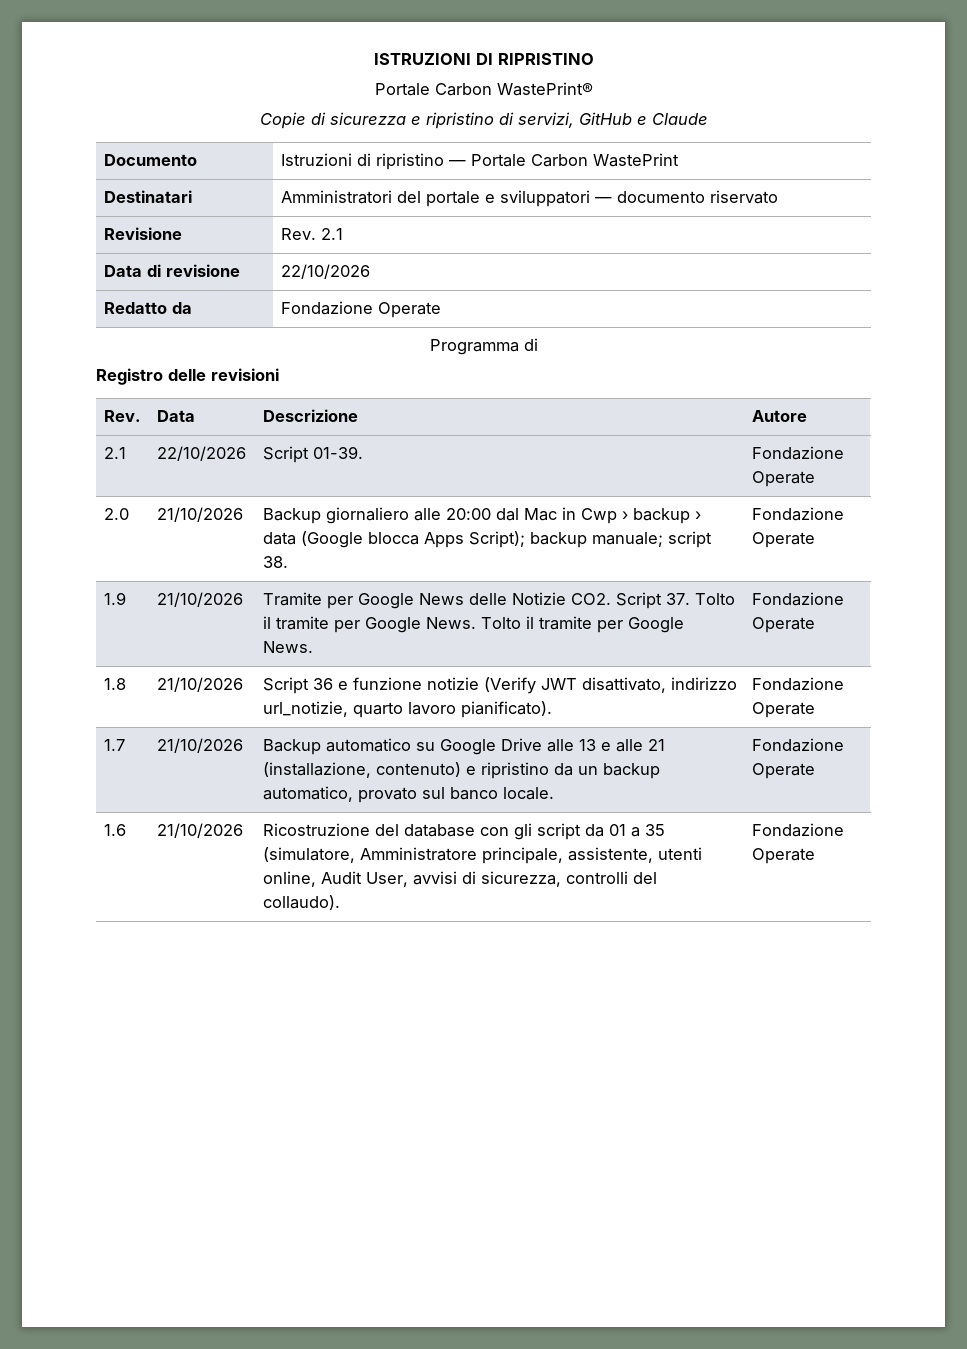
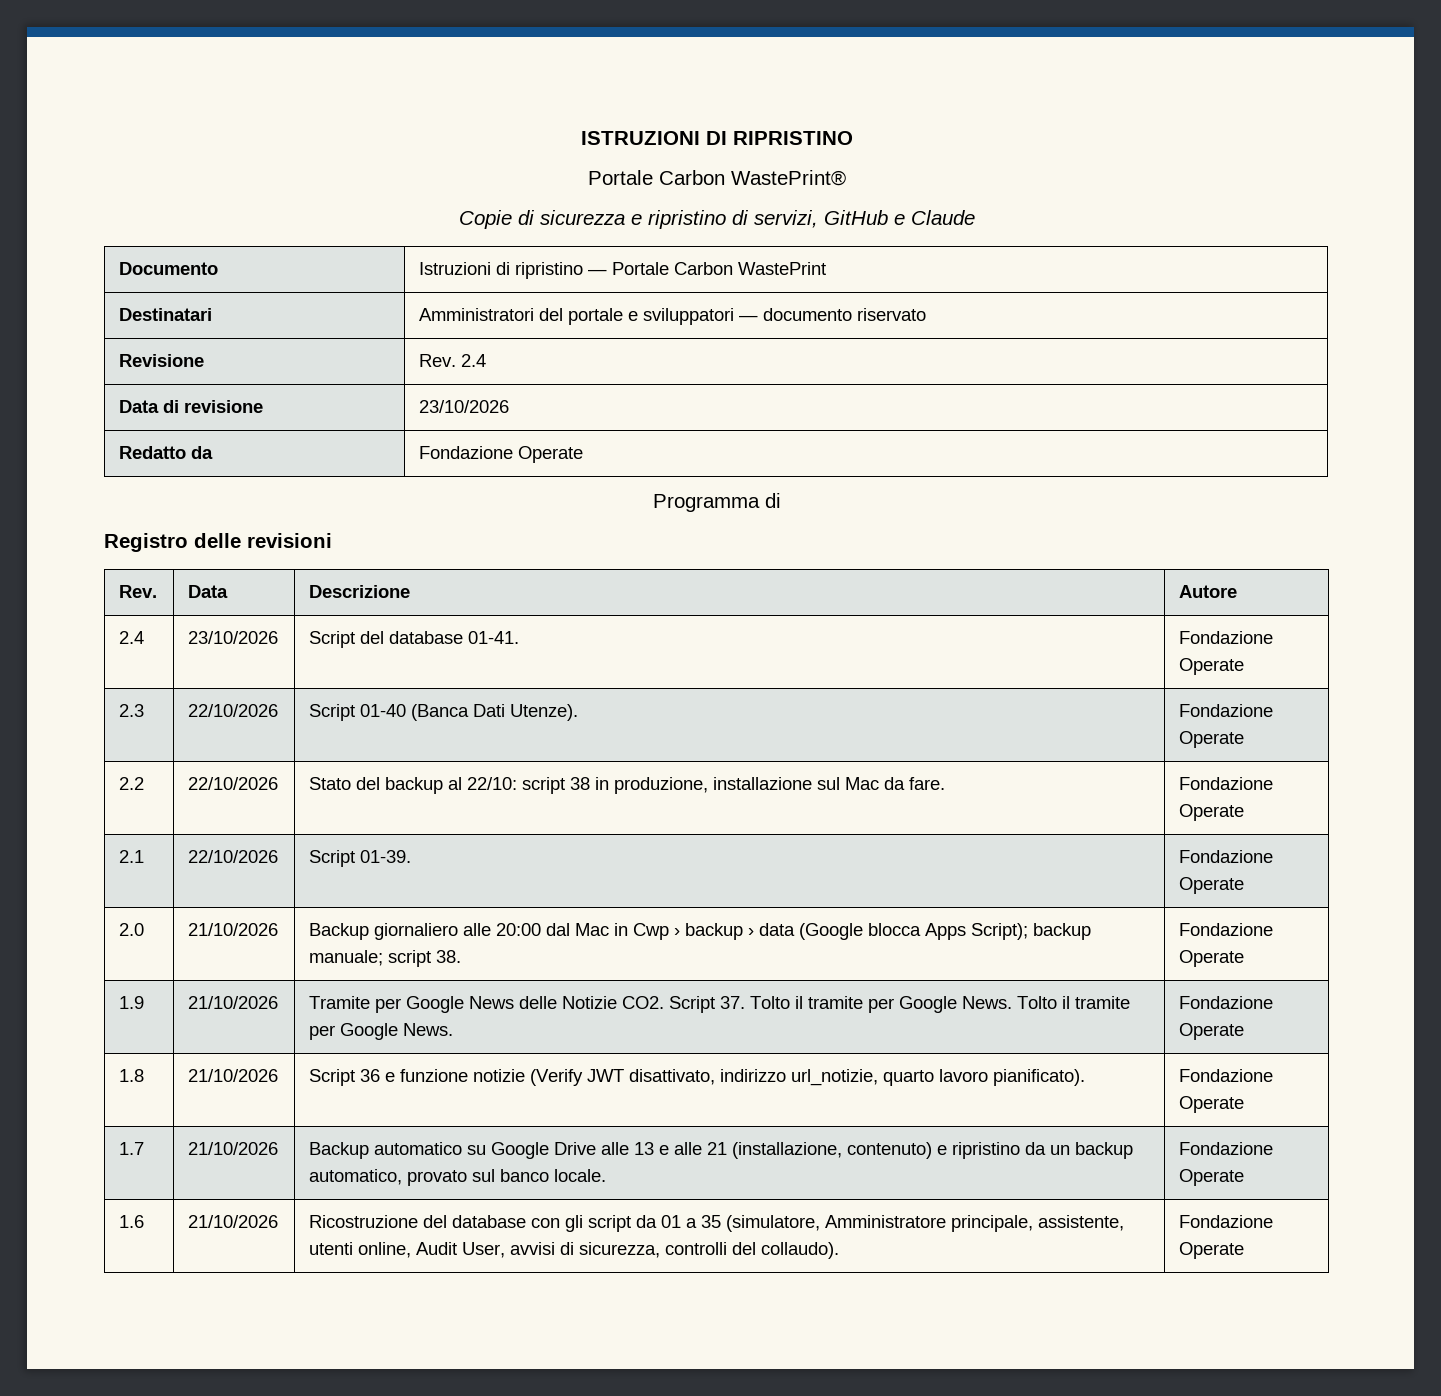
[320,228,343,240] 2.1 -> [461,354,487,367] 2.4
[280,264,370,279] 22/10/2026 -> [419,400,510,413] 23/10/2026
(807, 416) none -> [119,631,145,644] [188,631,279,644] [309,631,520,648] [1179,631,1274,644] [1179,658,1245,675] [119,704,145,717] [188,704,279,717] [309,704,579,721] [1179,704,1274,717] [1179,731,1245,748] [119,777,145,790] [188,777,279,790] [309,777,946,794] [1179,777,1274,790] [1179,804,1245,821] // 2.4 | 23/10/2026 | Script del database 01-41. | Fondazione Operate // 2.3 | 22/10/2026 | Script 01-40 (Banca Dati Utenze). | Fondazione Operate // 2.2 | 22/10/2026 | Stato del backup al 22/10: script 38 in produzione, installazione sul Mac da fare. | Fondazione Operate

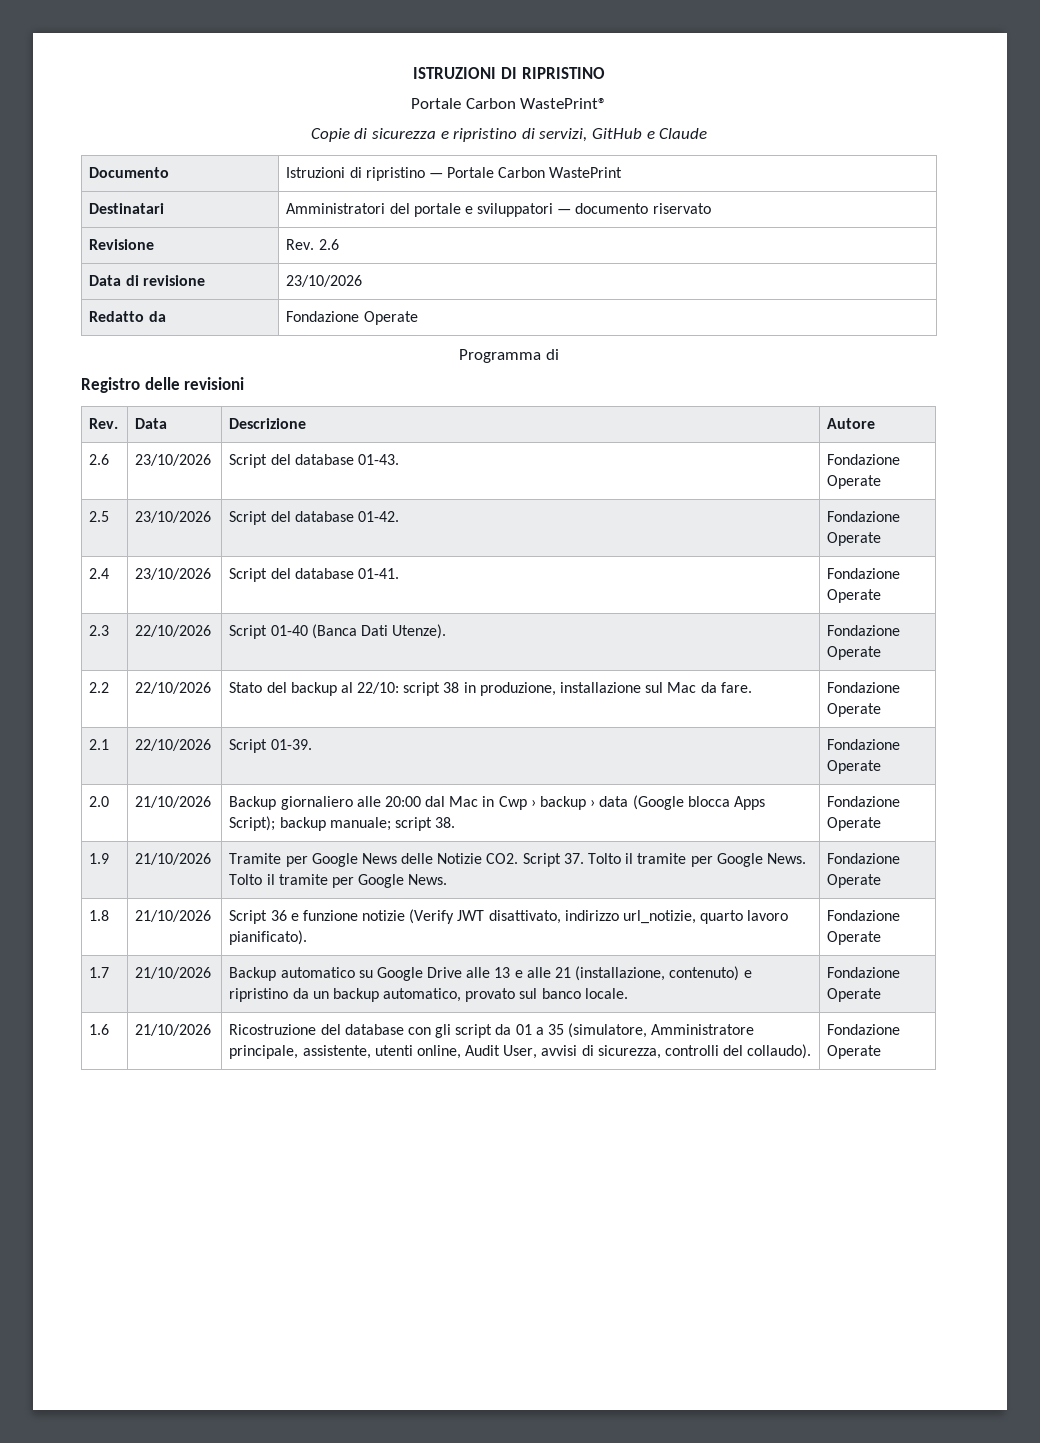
[461,354,487,367] 2.4 -> [318,239,339,250] 2.6
(1238, 591) none -> [89,454,110,465] [135,454,212,466] [229,454,399,468] [827,454,901,465] [827,475,882,489] [89,511,110,522] [135,511,212,523] [229,511,399,525] [827,511,901,522] [827,532,882,546] // 2.6 | 23/10/2026 | Script del database 01-43. | Fondazione Operate // 2.5 | 23/10/2026 | Script del database 01-42. | Fondazione Operate

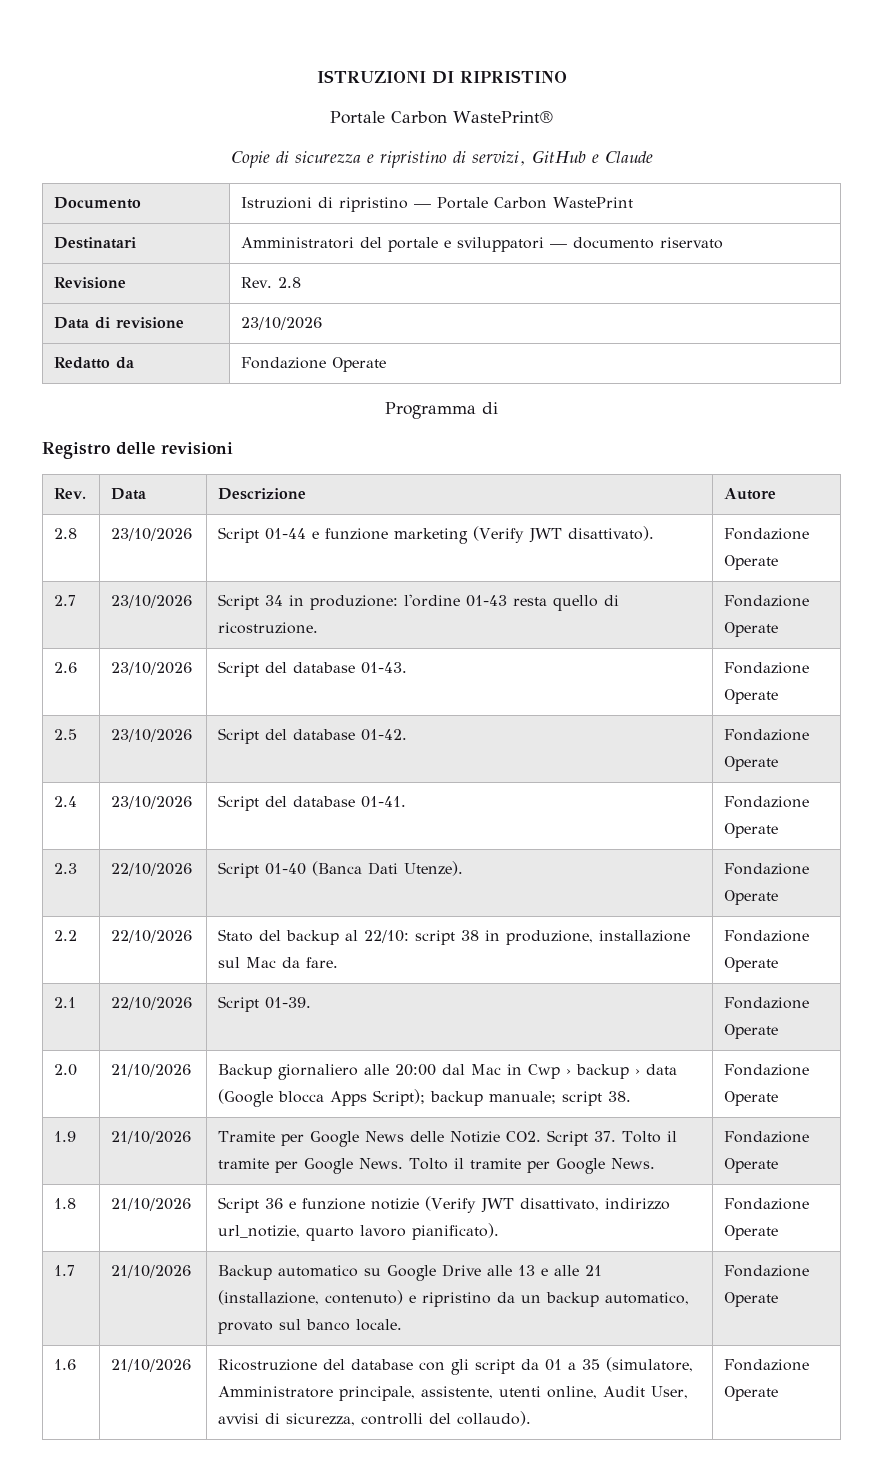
[318,239,339,250] 2.6 -> [278,277,302,288] 2.8
(876, 423) none -> [54,528,78,539] [111,528,193,541] [218,526,655,544] [724,528,810,540] [724,555,779,570] [54,595,77,606] [111,595,193,608] [218,594,620,611] [218,622,319,634] [724,595,810,607] [724,622,779,637] // 2.8 | 23/10/2026 | Script 01-44 e funzione marketing (Verify JWT disattivato). | Fondazione Operate // 2.7 | 23/10/2026 | Script 34 in produzione: l'ordine 01-43 resta quello di ricostruzione. | Fondazione Operate

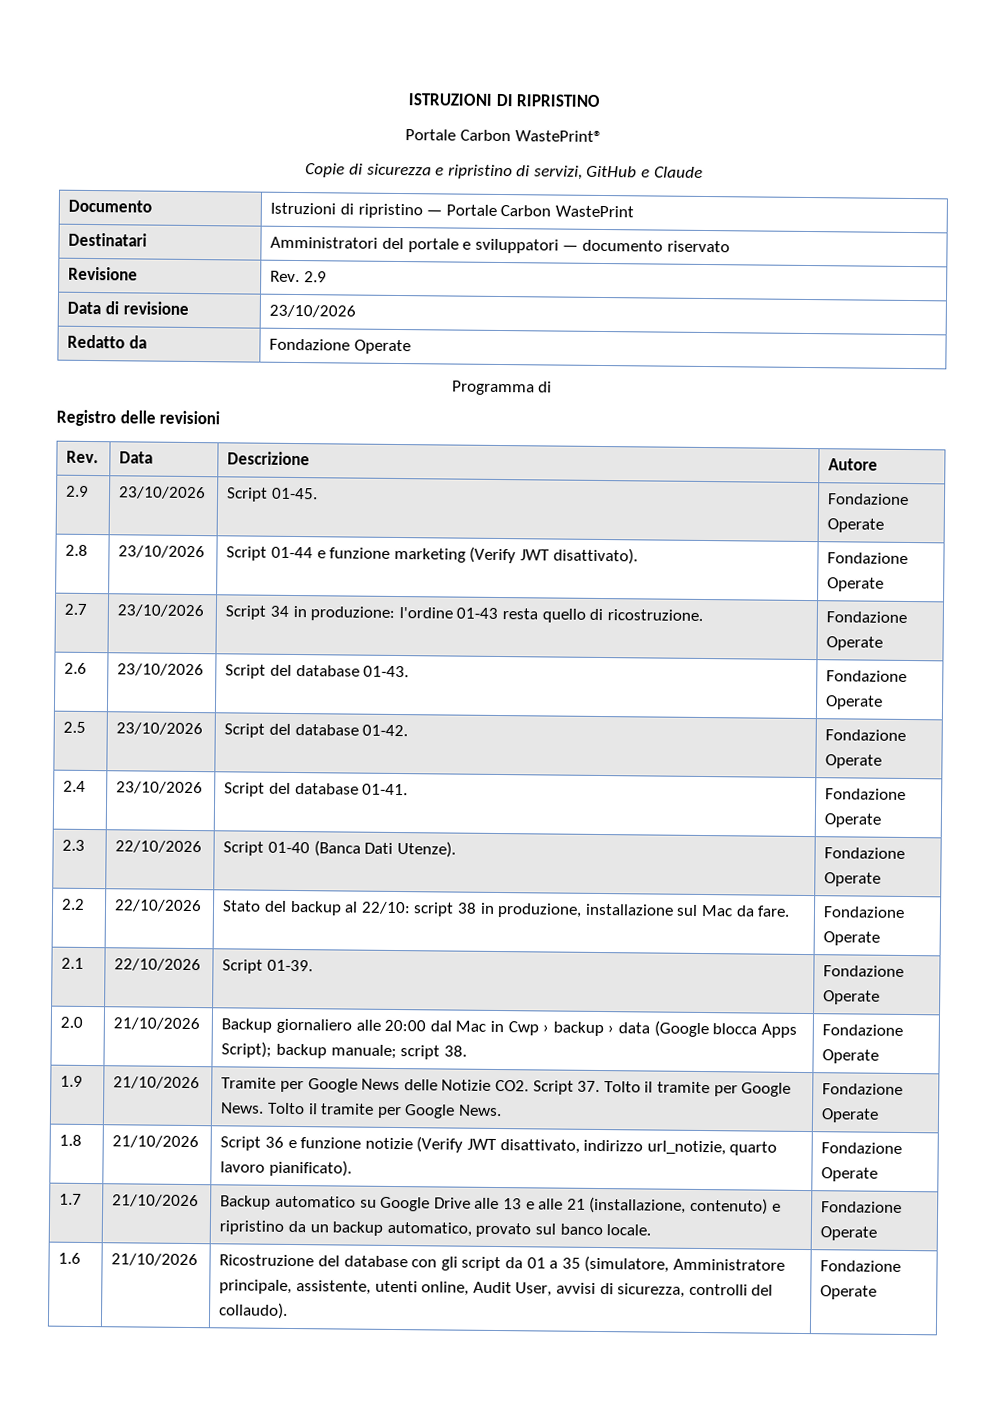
[278,277,302,288] 2.8 -> [304,271,328,283] 2.9
(777, 494) none -> [66,485,90,497] [119,486,207,500] [226,487,319,502] [827,493,910,506] [827,518,885,533] // 2.9 | 23/10/2026 | Script 01-45. | Fondazione Operate

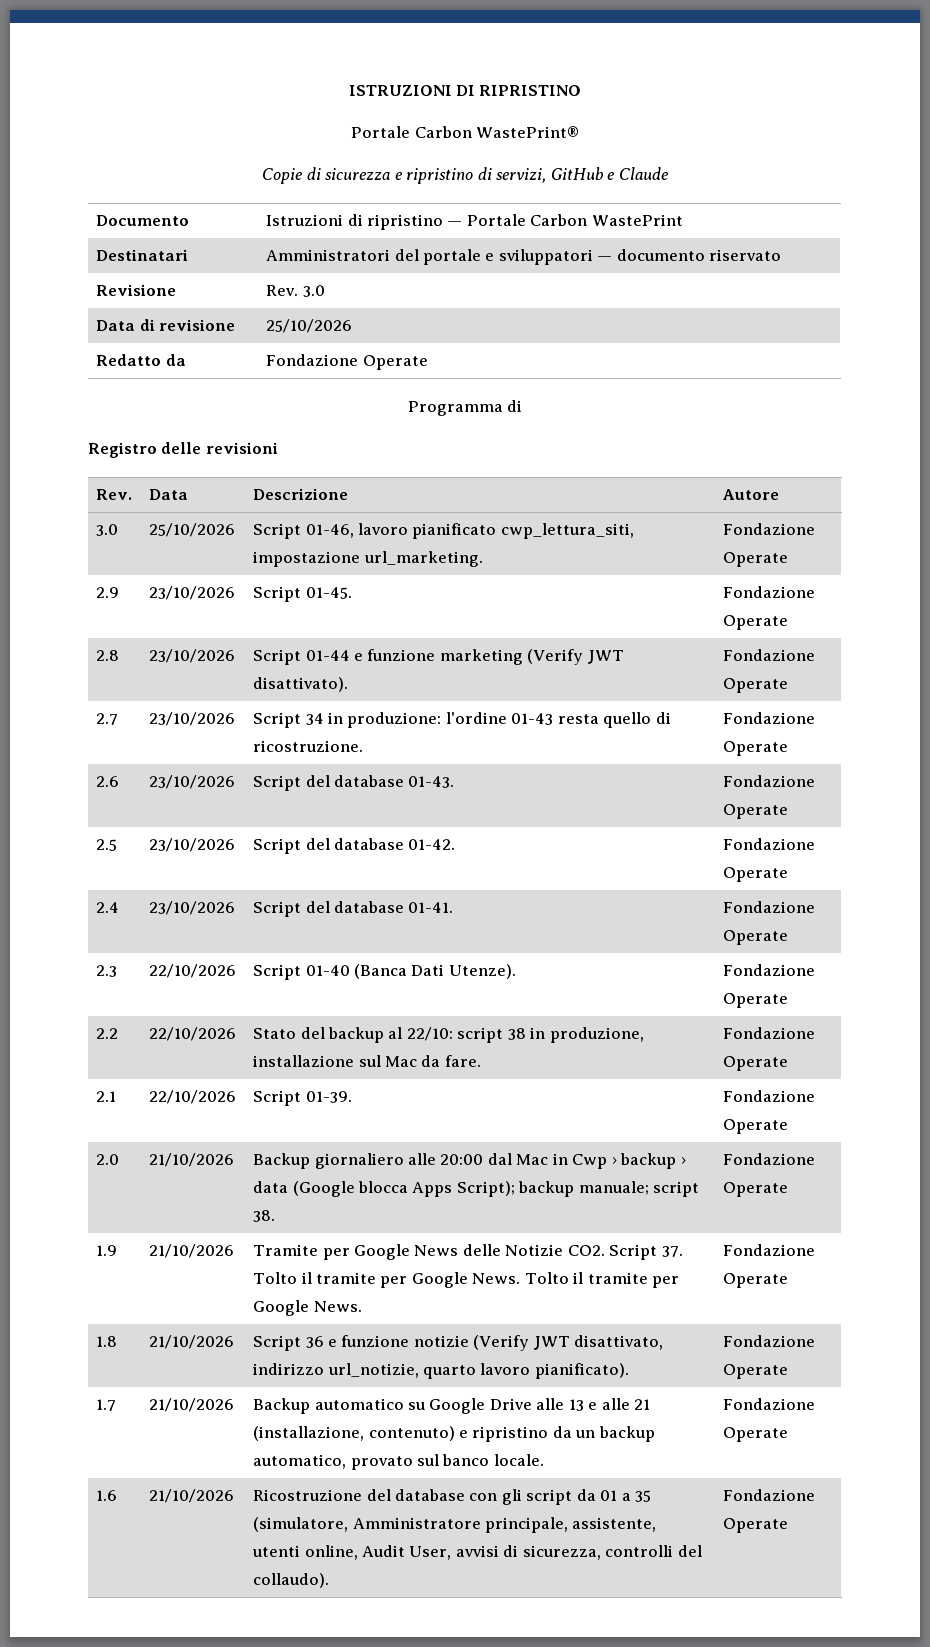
[304,271,328,283] 2.9 -> [302,285,325,297] 3.0
[269,304,357,318] 23/10/2026 -> [266,319,353,333] 25/10/2026
(879, 464) none -> [96,524,119,536] [149,523,236,537] [253,523,634,539] [253,551,483,567] [723,523,816,535] [723,552,789,567] // 3.0 | 25/10/2026 | Script 01-46, lavoro pianificato cwp_lettura_siti, impostazione url_marketing. | Fondazione Operate

